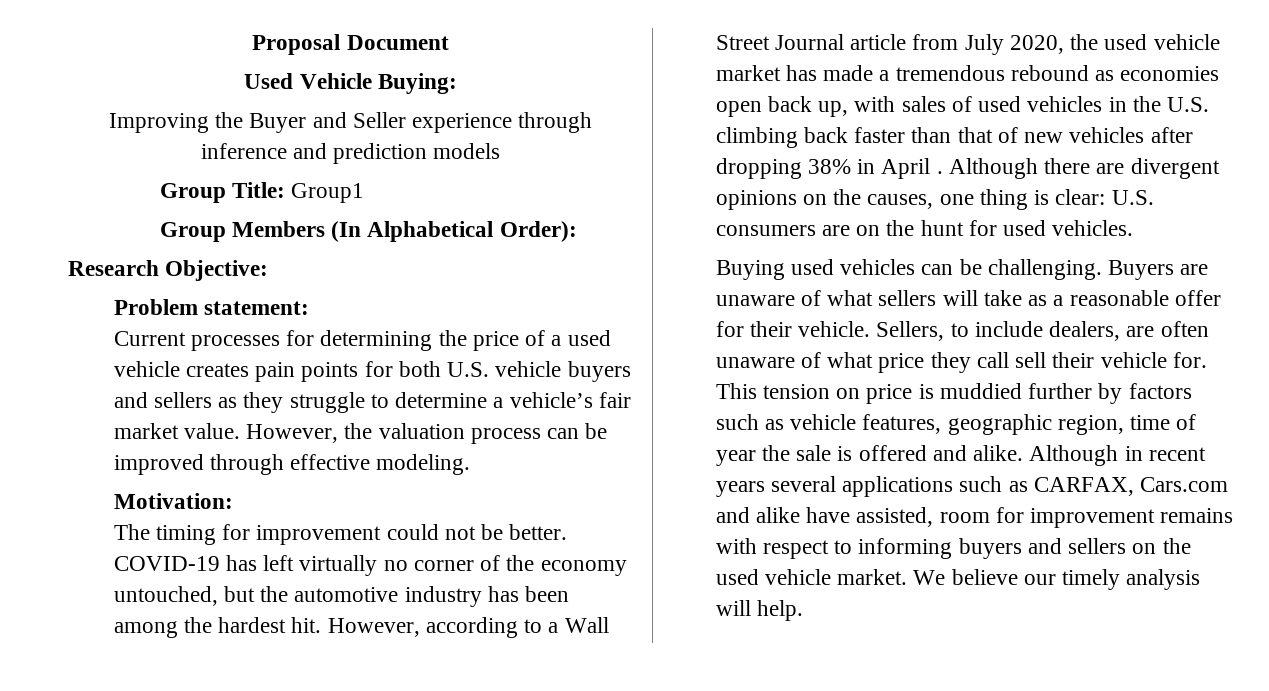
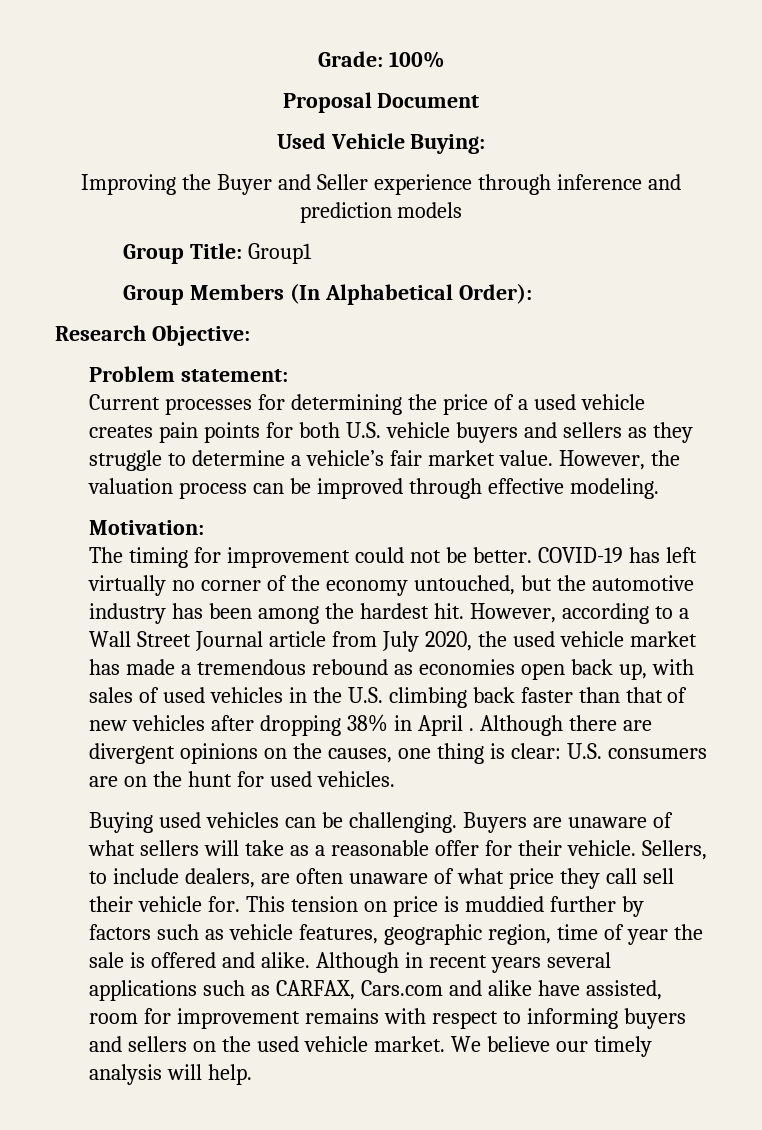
(252, 44) none -> [318,51,444,68] Grade: 100% //

